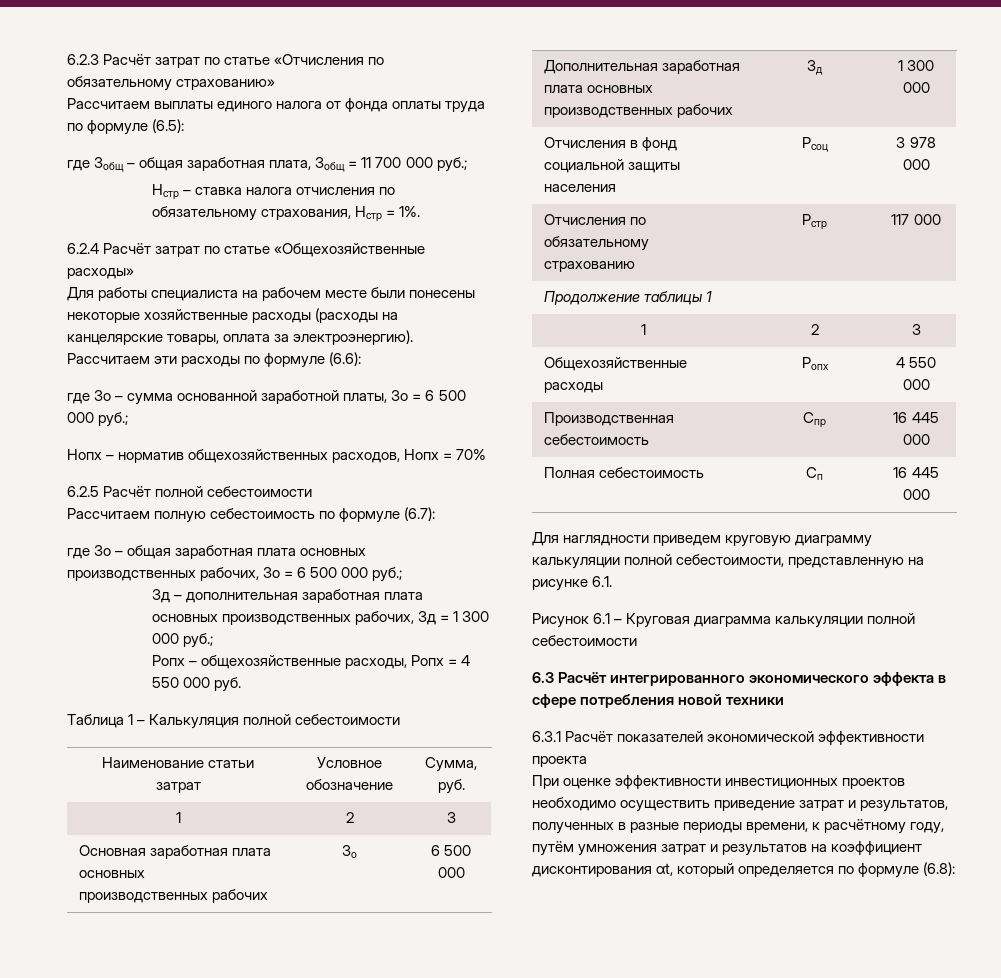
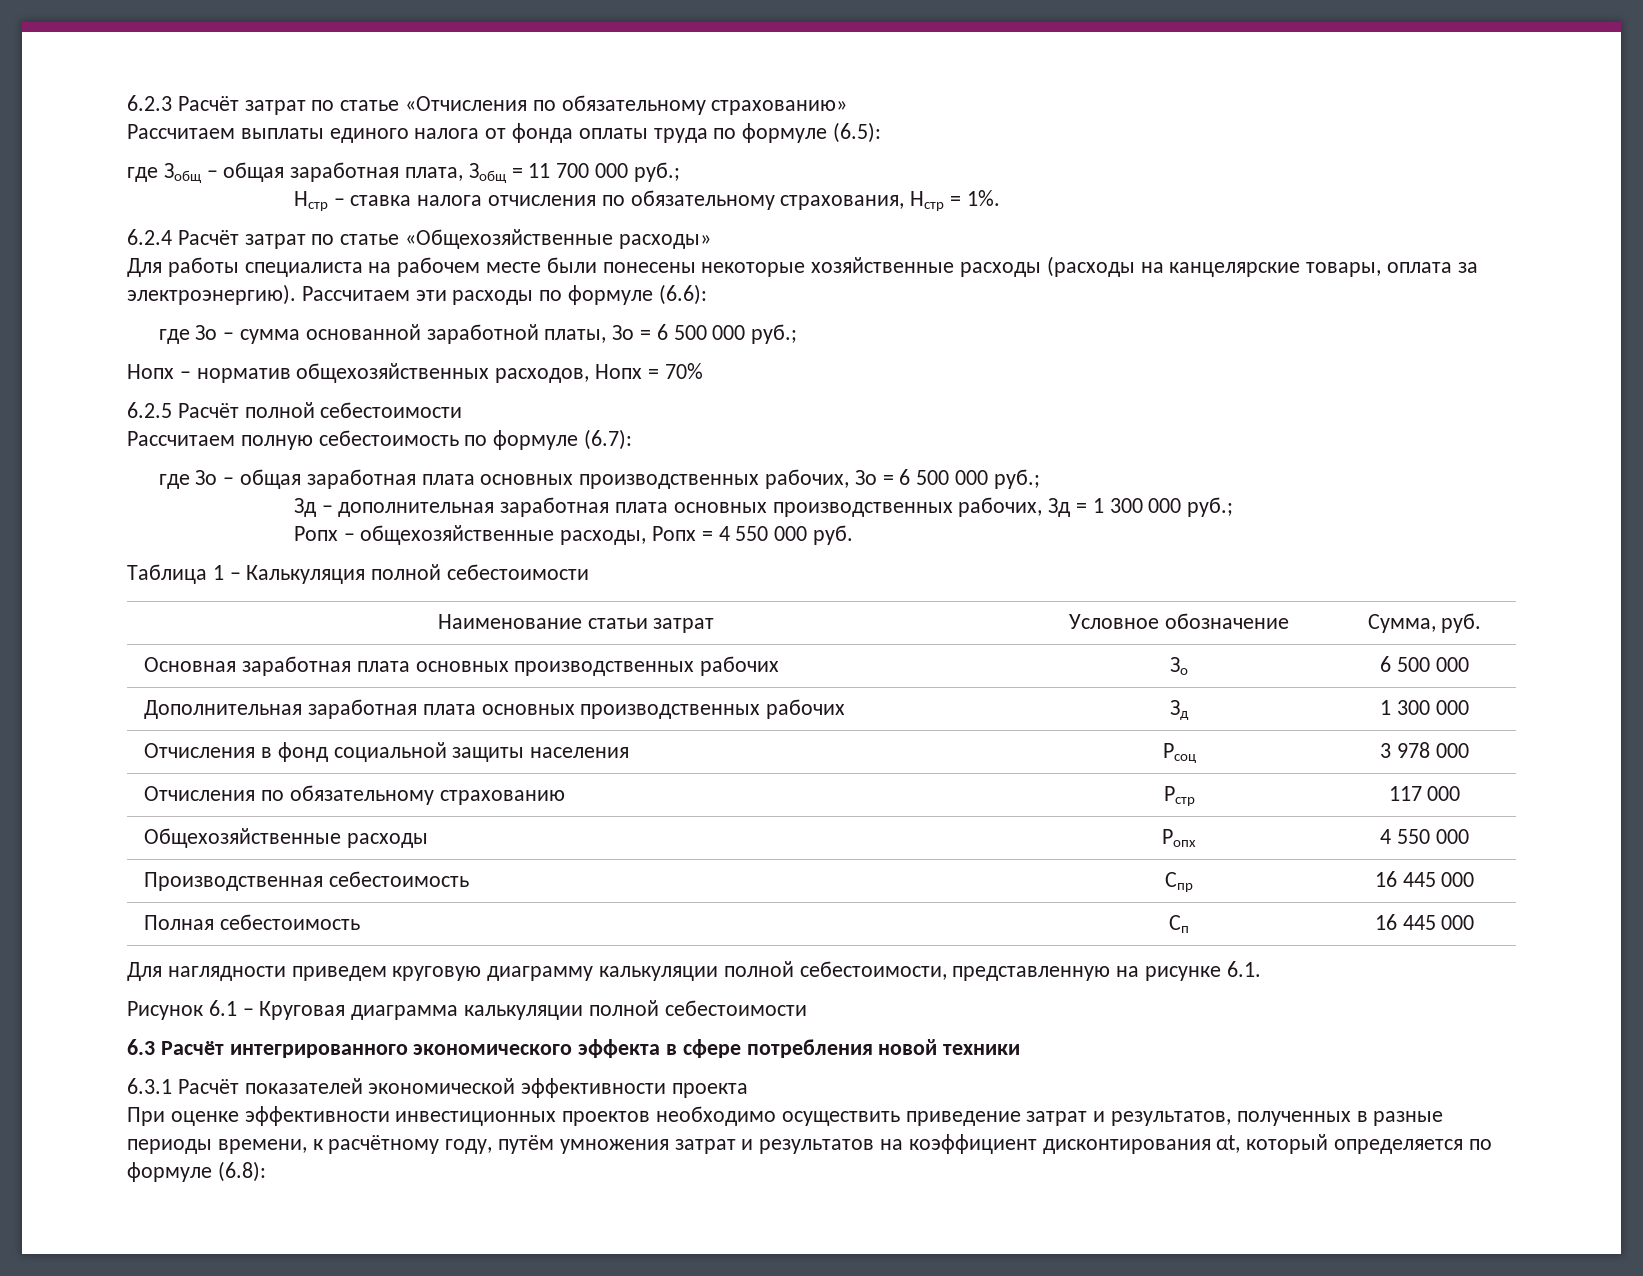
[175,812,181,823] [345,812,354,823] [446,812,456,823] // 1 | 2 | 3 -> (1482, 623) none
[543,291,712,305] [640,324,646,335] [810,324,819,335] [911,324,921,335] // Продолжение таблицы 1 // 1 | 2 | 3 -> (1461, 793) none

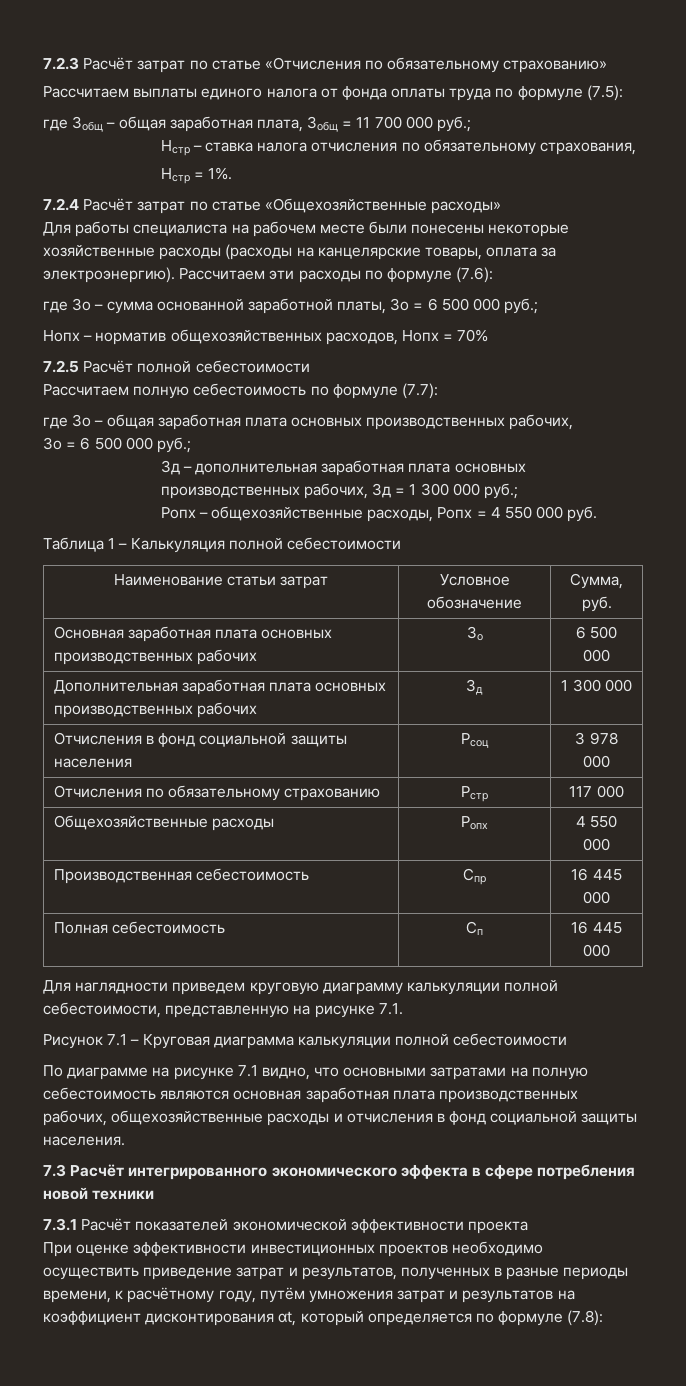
[127,95,172,111] 6.2.3 -> [43,57,79,70] 7.2.3
[833,122,882,143] (6.5): -> [586,85,623,101] (7.5):
(905, 202) none -> (636, 148) //
[127,229,172,245] 6.2.4 -> [43,198,79,211] 7.2.4
[658,284,707,305] (6.6): -> [456,267,494,283] (7.6):
[127,402,172,418] 6.2.5 -> [43,360,79,373] 7.2.5
[584,429,633,450] (6.7): -> [401,383,438,399] (7.7):
(849, 479) none -> (574, 422) //
[1226,961,1261,977] 6.1. -> [378,1003,403,1015] 7.1.
[208,1000,237,1016] 6.1 -> [107,1034,128,1046] 7.1
[127,1039,155,1055] 6.3 -> [43,1065,588,1080] [43,1087,578,1103] [43,1110,638,1126] [43,1136,125,1146] [43,1164,66,1177] По диаграмме на рисунке 7.1 видно, что основными затратами на полную себестоимость являются основная заработная плата производственных рабочих, общехозяйственные расходы и отчисления в фонд социальной защиты населения. // 7.3
[127,1078,172,1094] 6.3.1 -> [43,1218,77,1231] 7.3.1
[217,1161,266,1182] (6.8): -> [567,1310,604,1326] (7.8):

